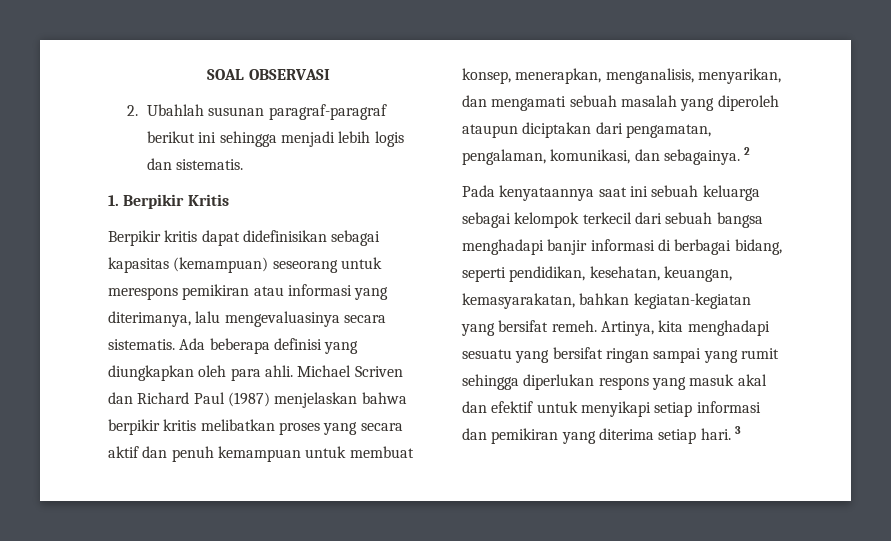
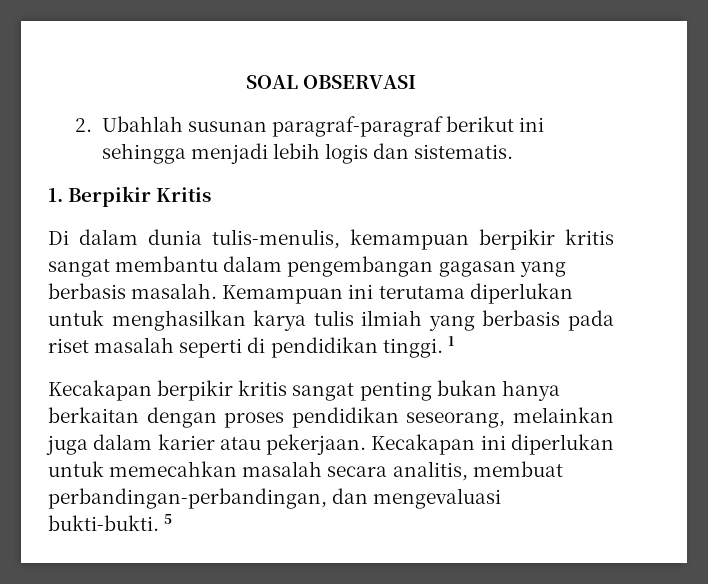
[108,230,381,246] [108,257,382,273] [108,284,389,300] [108,311,386,327] [108,338,359,354] [108,365,403,381] [108,392,407,408] [108,419,403,435] [108,446,414,462] [462,68,781,84] [462,95,779,111] [462,122,711,138] [462,147,751,165] [462,185,760,201] [462,212,763,228] [462,239,782,255] [462,266,732,282] [462,293,751,309] [461,320,770,336] [462,347,779,363] [462,374,767,390] [462,401,761,417] [462,426,741,444] Berpikir kritis dapat didefinisikan sebagai kapasitas (kemampuan) seseorang untuk merespons pemikiran atau informasi yang diterimanya, lalu mengevaluasinya secara sistematis. Ada beberapa definisi yang diungkapkan oleh para ahli. Michael Scriven dan Richard Paul (1987) menjelaskan bahwa berpikir kritis melibatkan proses yang secara aktif dan penuh kemampuan untuk membuat konsep, menerapkan, menganalisis, menyarikan, dan mengamati sebuah masalah yang diperoleh ataupun diciptakan dari pengamatan, pengalaman, komunikasi, dan sebagainya. 2 // Pada kenyataannya saat ini sebuah keluarga sebagai kelompok terkecil dari sebuah bangsa menghadapi banjir informasi di berbagai bidang, seperti pendidikan, kesehatan, keuangan, kemasyarakatan, bahkan kegiatan-kegiatan yang bersifat remeh. Artinya, kita menghadapi sesuatu yang bersifat ringan sampai yang rumit sehingga diperlukan respons yang masuk akal dan efektif untuk menyikapi setiap informasi dan pemikiran yang diterima setiap hari. 3 -> [48,229,614,250] [48,256,566,277] [48,283,573,304] [48,310,614,331] [48,336,454,358] [48,380,560,401] [48,407,614,428] [46,434,614,455] [48,461,563,481] [48,488,502,509] [48,514,173,531] Di dalam dunia tulis-menulis, kemampuan berpikir kritis sangat membantu dalam pengembangan gagasan yang berbasis masalah. Kemampuan ini terutama diperlukan untuk menghasilkan karya tulis ilmiah yang berbasis pada riset masalah seperti di pendidikan tinggi. 1 // Kecakapan berpikir kritis sangat penting bukan hanya berkaitan dengan proses pendidikan seseorang, melainkan juga dalam karier atau pekerjaan. Kecakapan ini diperlukan untuk memecahkan masalah secara analitis, membuat perbandingan-perbandingan, dan mengevaluasi bukti-bukti. 5

